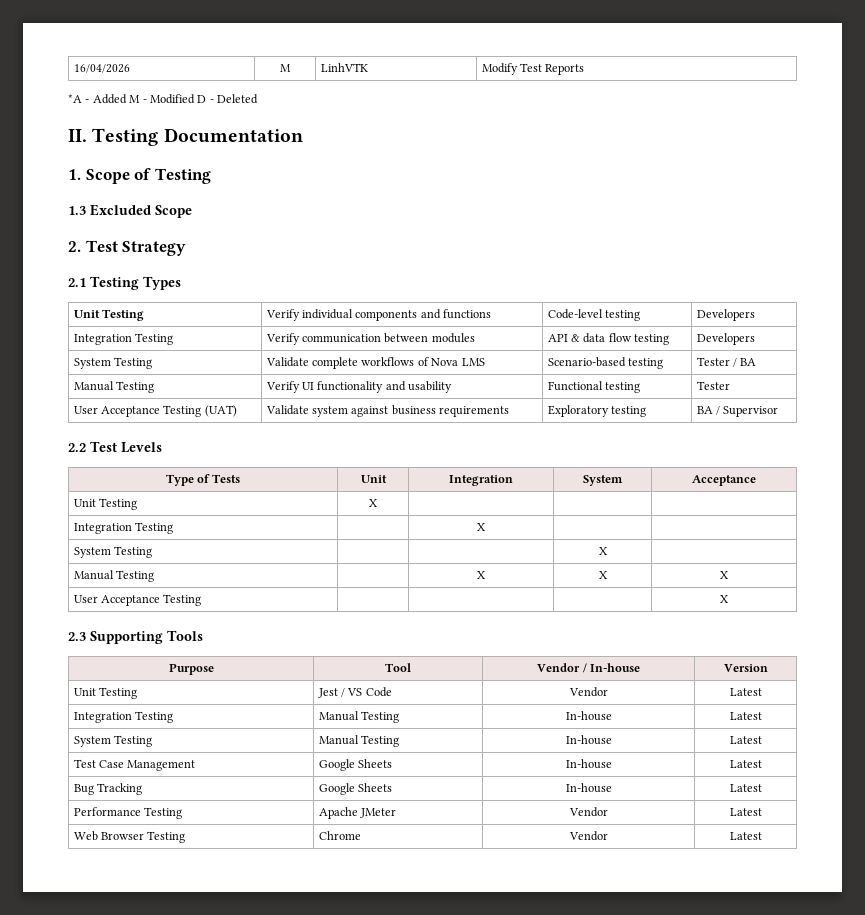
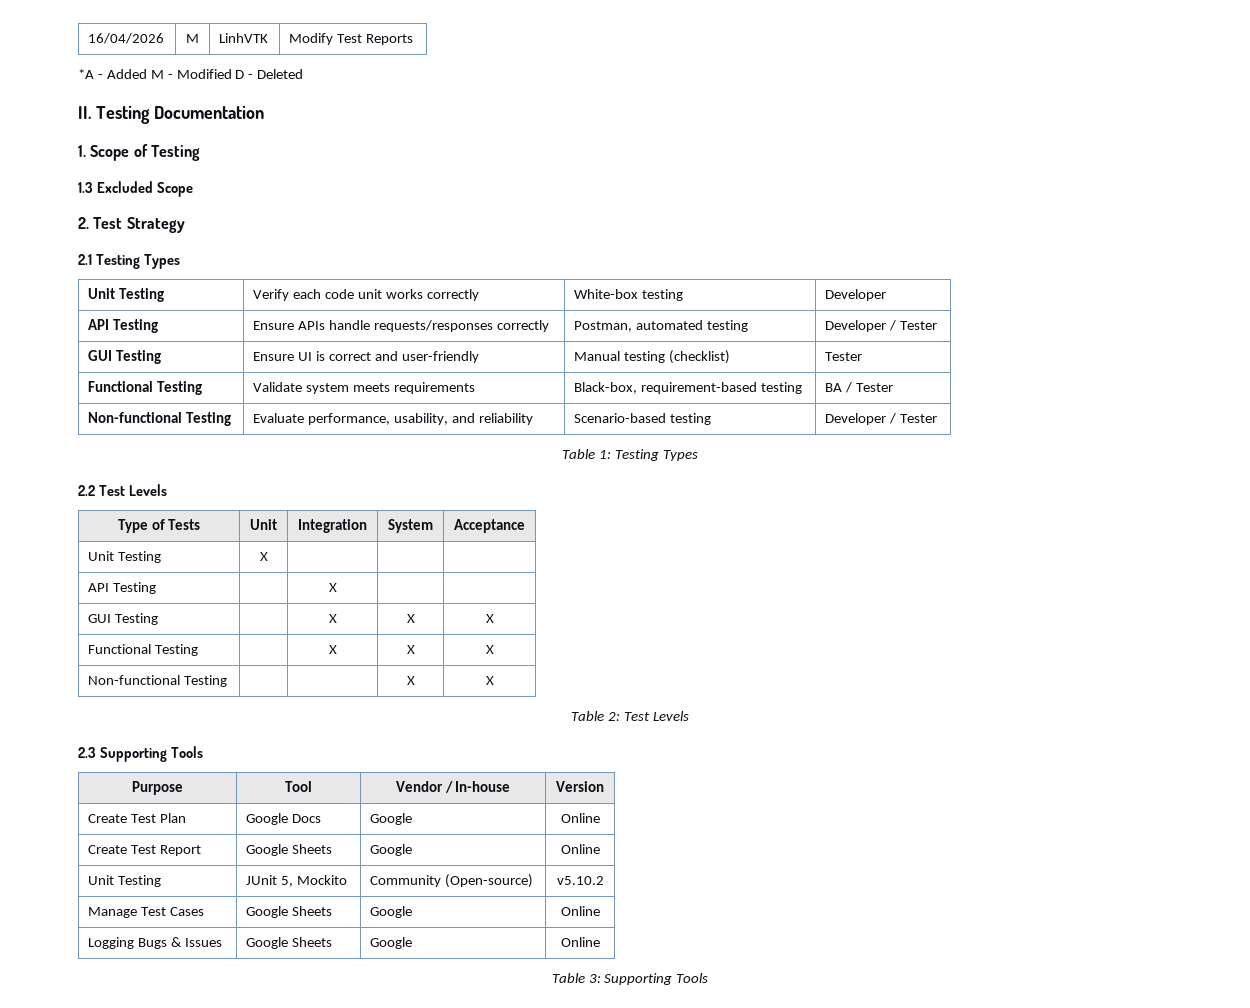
[302,309,492,321] [547,309,641,321] [696,309,755,321] [73,333,174,345] [265,333,475,345] [547,333,670,345] [696,333,755,345] [73,357,153,369] [265,357,485,369] individual components and functions | Code-level testing | Developers // Integration Testing | Verify communication between modules | API & data flow testing | Developers // System Testing | Validate complete workflows of Nova LMS -> [292,289,479,301] [574,289,683,301] [825,289,887,301] [88,319,158,333] [253,320,549,332] [574,320,748,332] [825,320,937,332] [88,350,161,364] [253,351,479,363] [574,350,730,364] [825,352,863,361] [88,381,202,395] [253,382,475,394] [574,382,802,394] [825,382,893,393] [88,412,231,426] [253,413,533,425] each code unit works correctly | White-box testing | Developer // API Testing | Ensure APIs handle requests/responses correctly | Postman, automated testing | Developer / Tester // GUI Testing | Ensure UI is correct and user-friendly | Manual testing (checklist) | Tester // Functional Testing | Validate system meets requirements | Black-box, requirement-based testing | BA / Tester // Non-functional Testing | Evaluate performance, usability, and reliability
[696,357,757,367] [73,381,155,393] [265,381,453,393] [547,381,641,393] [696,381,730,390] [73,405,237,417] [265,405,510,417] [547,405,647,417] [696,406,779,417] Tester / BA // Manual Testing | Verify UI functionality and usability | Functional testing | Tester // User Acceptance Testing (UAT) | Validate system against business requirements | Exploratory testing | BA / Supervisor -> [825,413,937,425] [562,449,698,461] Developer / Tester // Table 1: Testing Types
[73,523,132,534] Integration -> [88,583,110,592] API
[73,546,153,558] [598,547,608,555] [73,570,155,582] [477,571,486,579] [598,571,608,579] [720,571,729,579] [73,594,202,606] [720,595,729,603] System Testing | | | X | // Manual Testing | | X | X | X // User Acceptance Testing | | | | X -> [88,613,158,625] [328,614,337,623] [406,614,415,623] [485,614,494,623] [88,644,198,656] [328,645,337,654] [406,645,415,654] [485,645,494,654] [88,675,227,687] [406,676,415,685] [485,676,494,685] [571,711,689,721] GUI Testing | | X | X | X // Functional Testing | | X | X | X // Non-functional Testing | | | X | X // Table 2: Test Levels
[73,687,138,699] [317,687,392,698] [568,687,608,697] [729,688,762,696] [73,711,174,723] [318,711,400,723] [565,711,612,721] [729,712,762,720] [73,735,153,747] [318,735,400,747] [565,735,612,745] [729,736,762,744] [73,759,196,771] [318,759,393,771] [565,759,612,769] [729,760,762,768] [73,783,143,795] [318,783,393,795] [565,783,612,793] [729,784,762,792] [73,807,183,819] [318,807,397,819] [568,807,608,817] [729,808,762,816] [73,831,186,843] [318,831,361,840] [568,831,608,841] [729,832,762,840] Unit Testing | Jest / VS Code | Vendor | Latest // Integration Testing | Manual Testing | In-house | Latest // System Testing | Manual Testing | In-house | Latest // Test Case Management | Google Sheets | In-house | Latest // Bug Tracking | Google Sheets | In-house | Latest // Performance Testing | Apache JMeter | Vendor | Latest // Web Browser Testing | Chrome | Vendor | Latest -> [88,813,186,823] [246,813,321,825] [370,813,413,825] [560,813,600,823] [88,845,201,856] [246,844,332,856] [370,844,413,856] [560,844,600,854] [88,875,161,887] [246,875,347,887] [370,874,533,888] [556,876,604,885] [88,907,204,918] [246,906,332,918] [370,906,413,918] [560,906,600,916] [88,937,222,949] [246,937,332,949] [370,937,413,949] [560,937,600,947] [551,973,709,985] Create Test Plan | Google Docs | Google | Online // Create Test Report | Google Sheets | Google | Online // Unit Testing | JUnit 5, Mockito | Community (Open-source) | v5.10.2 // Manage Test Cases | Google Sheets | Google | Online // Logging Bugs & Issues | Google Sheets | Google | Online // Table 3: Supporting Tools

